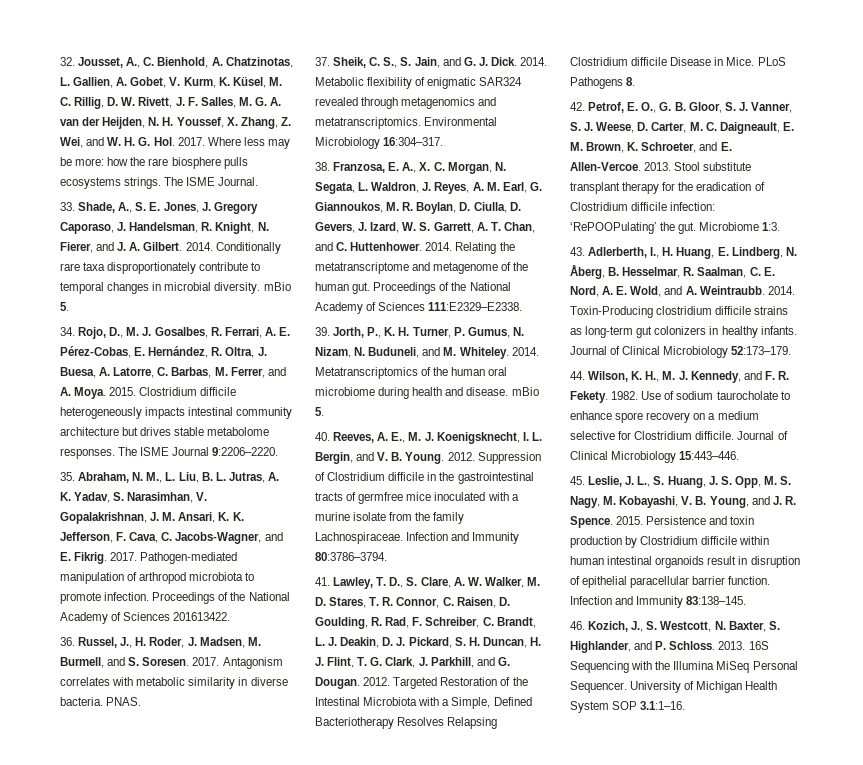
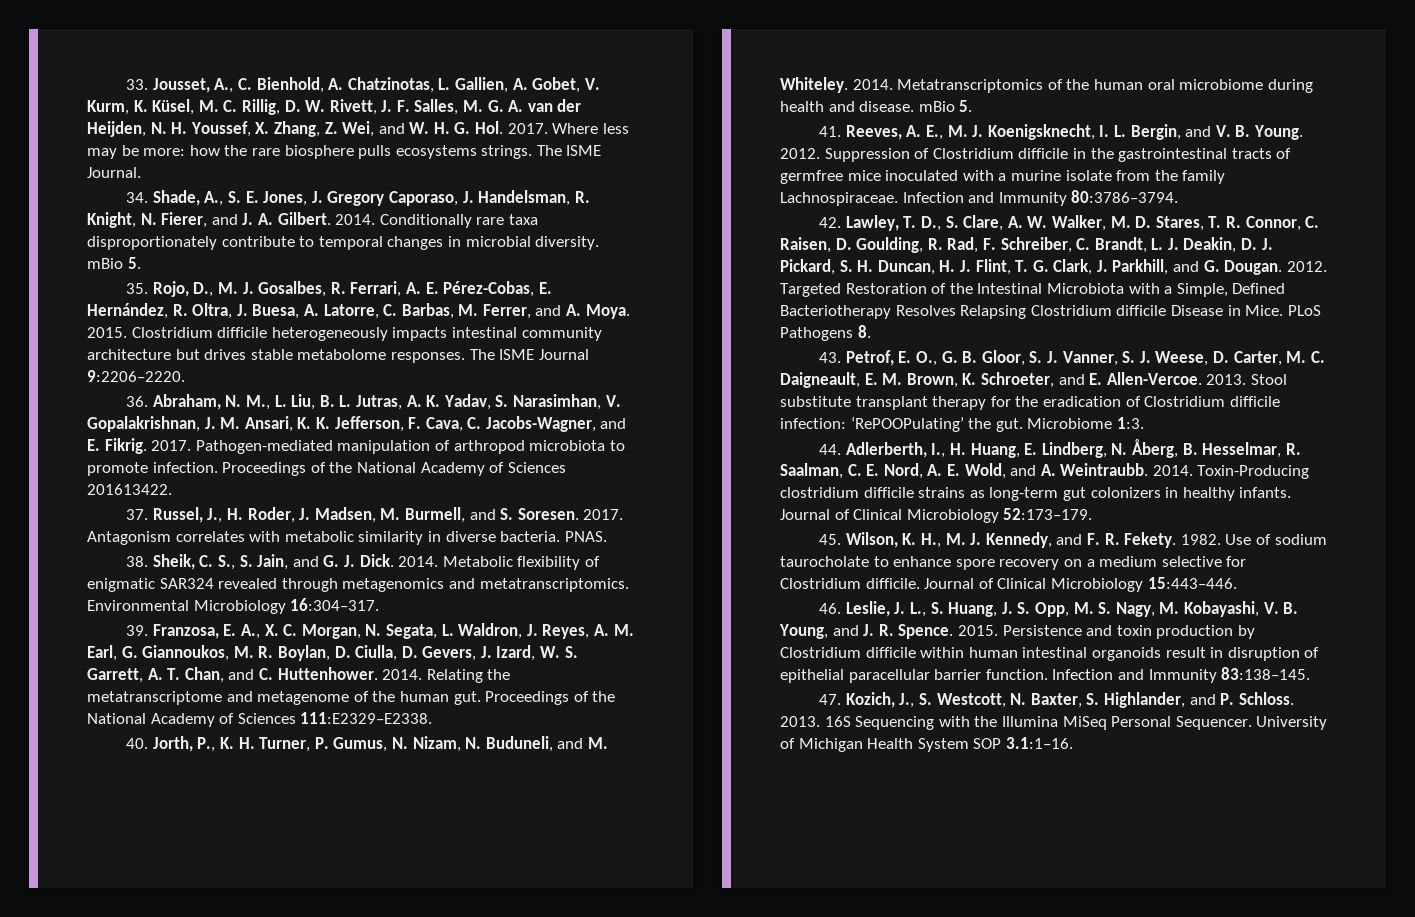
[60,57,75,66] 32. -> [126,79,149,90] 33.
[60,202,75,211] 33. -> [126,192,149,203] 34.
[60,327,75,336] 34. -> [126,283,149,294] 35.
[60,472,75,481] 35. -> [126,396,149,407] 36.
[60,637,75,646] 36. -> [126,509,149,520] 37.
[315,57,330,66] 37. -> [126,556,149,567] 38.
[315,162,330,171] 38. -> [126,625,149,636] 39.
[315,327,330,336] 39. -> [126,738,149,749] 40.
[315,432,330,441] 40. -> [819,126,842,137] 41.
[315,577,330,586] 41. -> [819,217,842,228] 42.
[570,102,585,111] 42. -> [819,352,842,363] 43.
[570,247,585,256] 43. -> [819,444,842,455] 44.
[570,371,585,380] 44. -> [819,534,842,545] 45.
[570,476,585,485] 45. -> [819,603,842,614] 46.
[570,621,585,630] 46. -> [819,694,842,705] 47.

